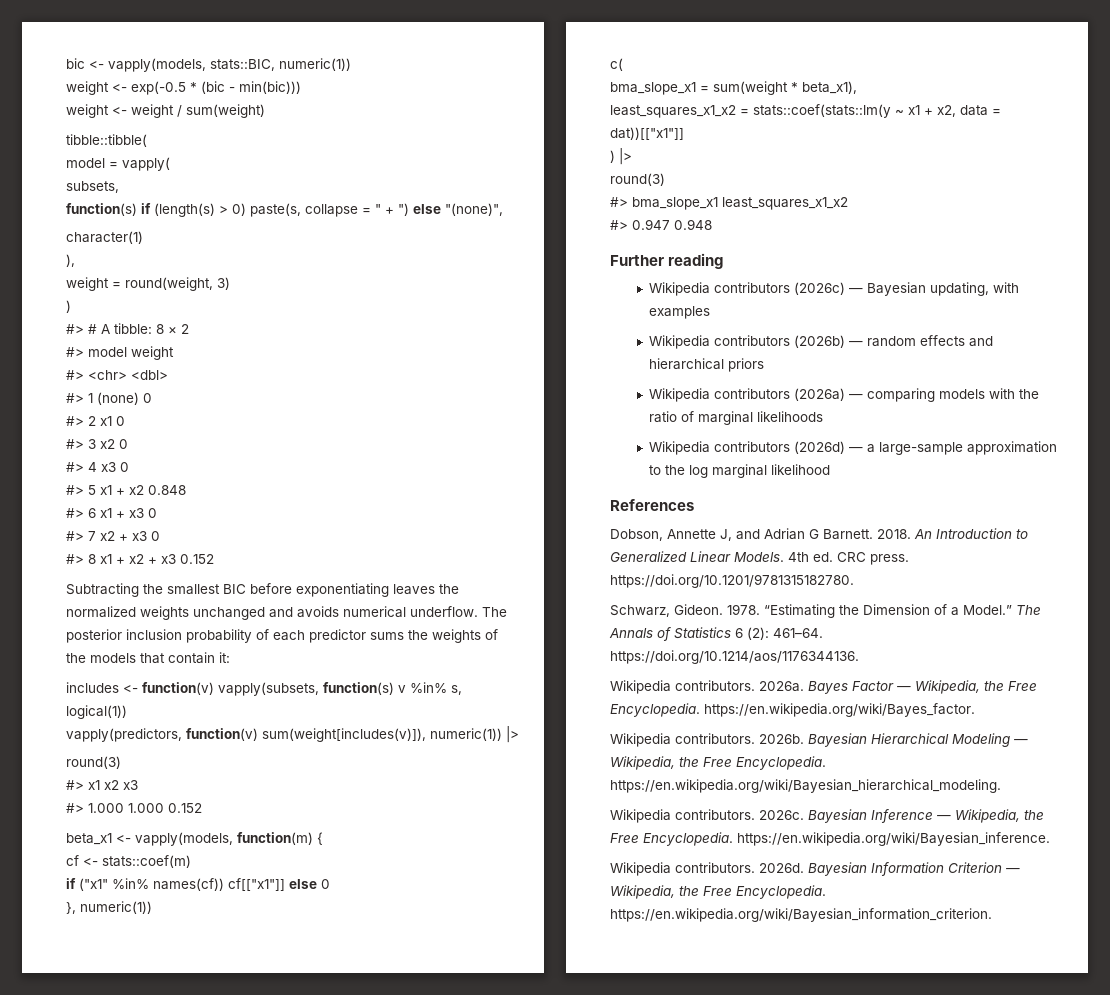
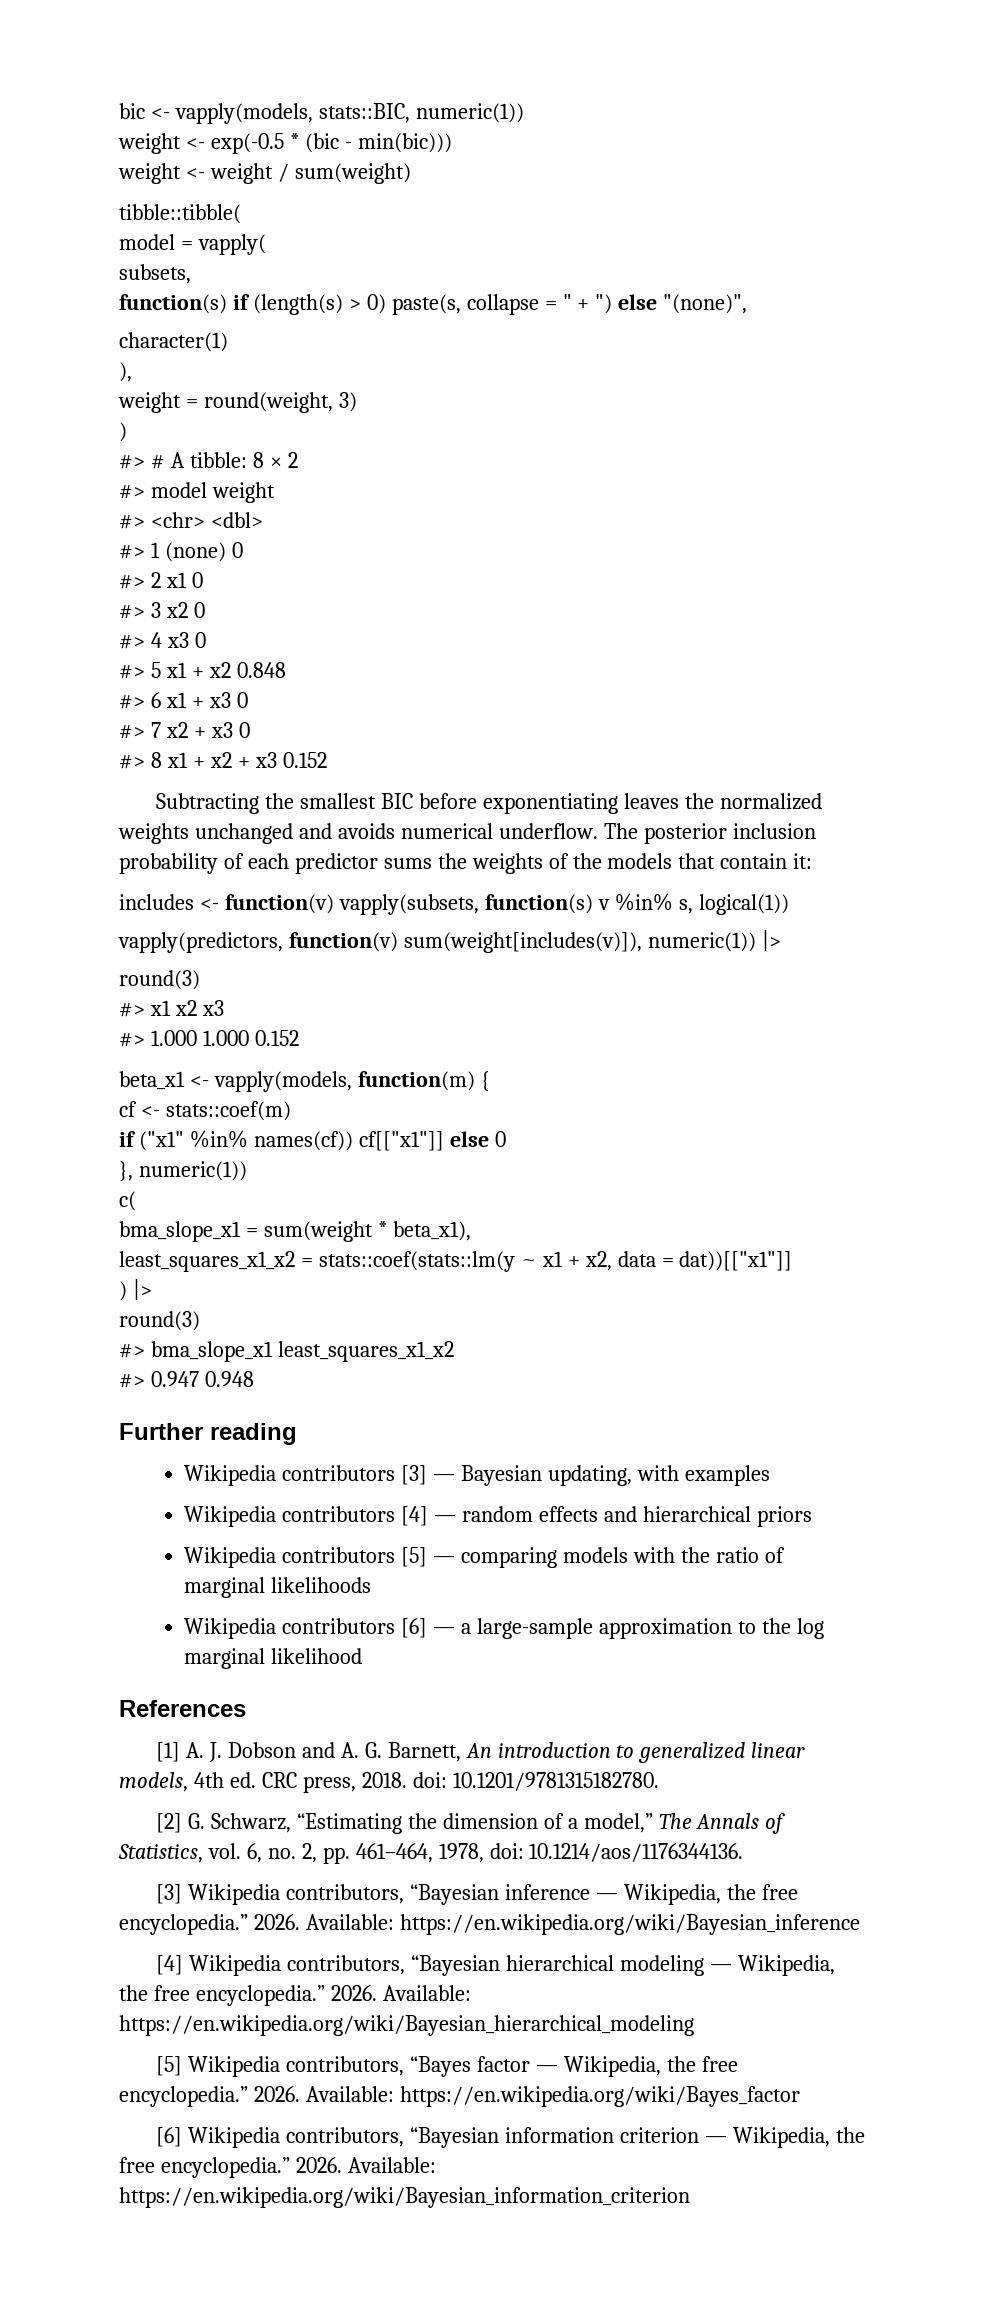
[794,282,846,295] (2026c) -> [401,1465,428,1485] [3]
[794,335,846,348] (2026b) -> [401,1506,429,1526] [4]
[794,388,846,401] (2026a) -> [401,1547,428,1567] [5]
[794,441,846,454] (2026d) -> [401,1618,428,1638] [6]
[610,528,1028,541] [610,551,909,565] [610,574,854,588] [610,604,760,617] Dobson, Annette J, and Adrian G Barnett. 2018. An Introduction to Generalized Linear Models. 4th ed. CRC press. https://doi.org/10.1201/9781315182780. // Schwarz, Gideon. 1978. -> [156,1742,806,1763] [119,1772,659,1793] [156,1813,291,1833] [1] A. J. Dobson and A. G. Barnett, An introduction to generalized linear models, 4th ed. CRC press, 2018. doi: 10.1201/9781315182780. // [2] G. Schwarz,
[863,604,930,615] Dimension -> [442,1813,538,1829] dimension
[963,605,1012,615] Model.” -> [583,1813,653,1833] model,”
[674,627,823,640] [610,650,859,664] [610,680,1037,694] [610,703,975,717] [610,733,1028,747] [610,756,826,770] [610,779,1001,793] [610,809,1044,823] [610,832,1050,846] [610,862,1020,876] [610,885,826,899] [610,908,992,922] Statistics 6 (2): 461–64. https://doi.org/10.1214/aos/1176344136. // Wikipedia contributors. 2026a. Bayes Factor — Wikipedia, the Free Encyclopedia. https://en.wikipedia.org/wiki/Bayes_factor. // Wikipedia contributors. 2026b. Bayesian Hierarchical Modeling — Wikipedia, the Free Encyclopedia. https://en.wikipedia.org/wiki/Bayesian_hierarchical_modeling. // Wikipedia contributors. 2026c. Bayesian Inference — Wikipedia, the Free Encyclopedia. https://en.wikipedia.org/wiki/Bayesian_inference. // Wikipedia contributors. 2026d. Bayesian Information Criterion — Wikipedia, the Free Encyclopedia. https://en.wikipedia.org/wiki/Bayesian_information_criterion. -> [118,1843,744,1864] [156,1884,798,1905] [119,1914,860,1935] [156,1955,835,1976] [119,1985,471,2006] [119,2015,694,2036] [156,2056,738,2077] [119,2086,800,2107] [156,2127,865,2148] [119,2157,436,2178] [119,2187,690,2208] Statistics, vol. 6, no. 2, pp. 461–464, 1978, doi: 10.1214/aos/1176344136. // [3] Wikipedia contributors, “Bayesian inference — Wikipedia, the free encyclopedia.” 2026. Available: https://en.wikipedia.org/wiki/Bayesian_inference // [4] Wikipedia contributors, “Bayesian hierarchical modeling — Wikipedia, the free encyclopedia.” 2026. Available: https://en.wikipedia.org/wiki/Bayesian_hierarchical_modeling // [5] Wikipedia contributors, “Bayes factor — Wikipedia, the free encyclopedia.” 2026. Available: https://en.wikipedia.org/wiki/Bayes_factor // [6] Wikipedia contributors, “Bayesian information criterion — Wikipedia, the free encyclopedia.” 2026. Available: https://en.wikipedia.org/wiki/Bayesian_information_criterion

